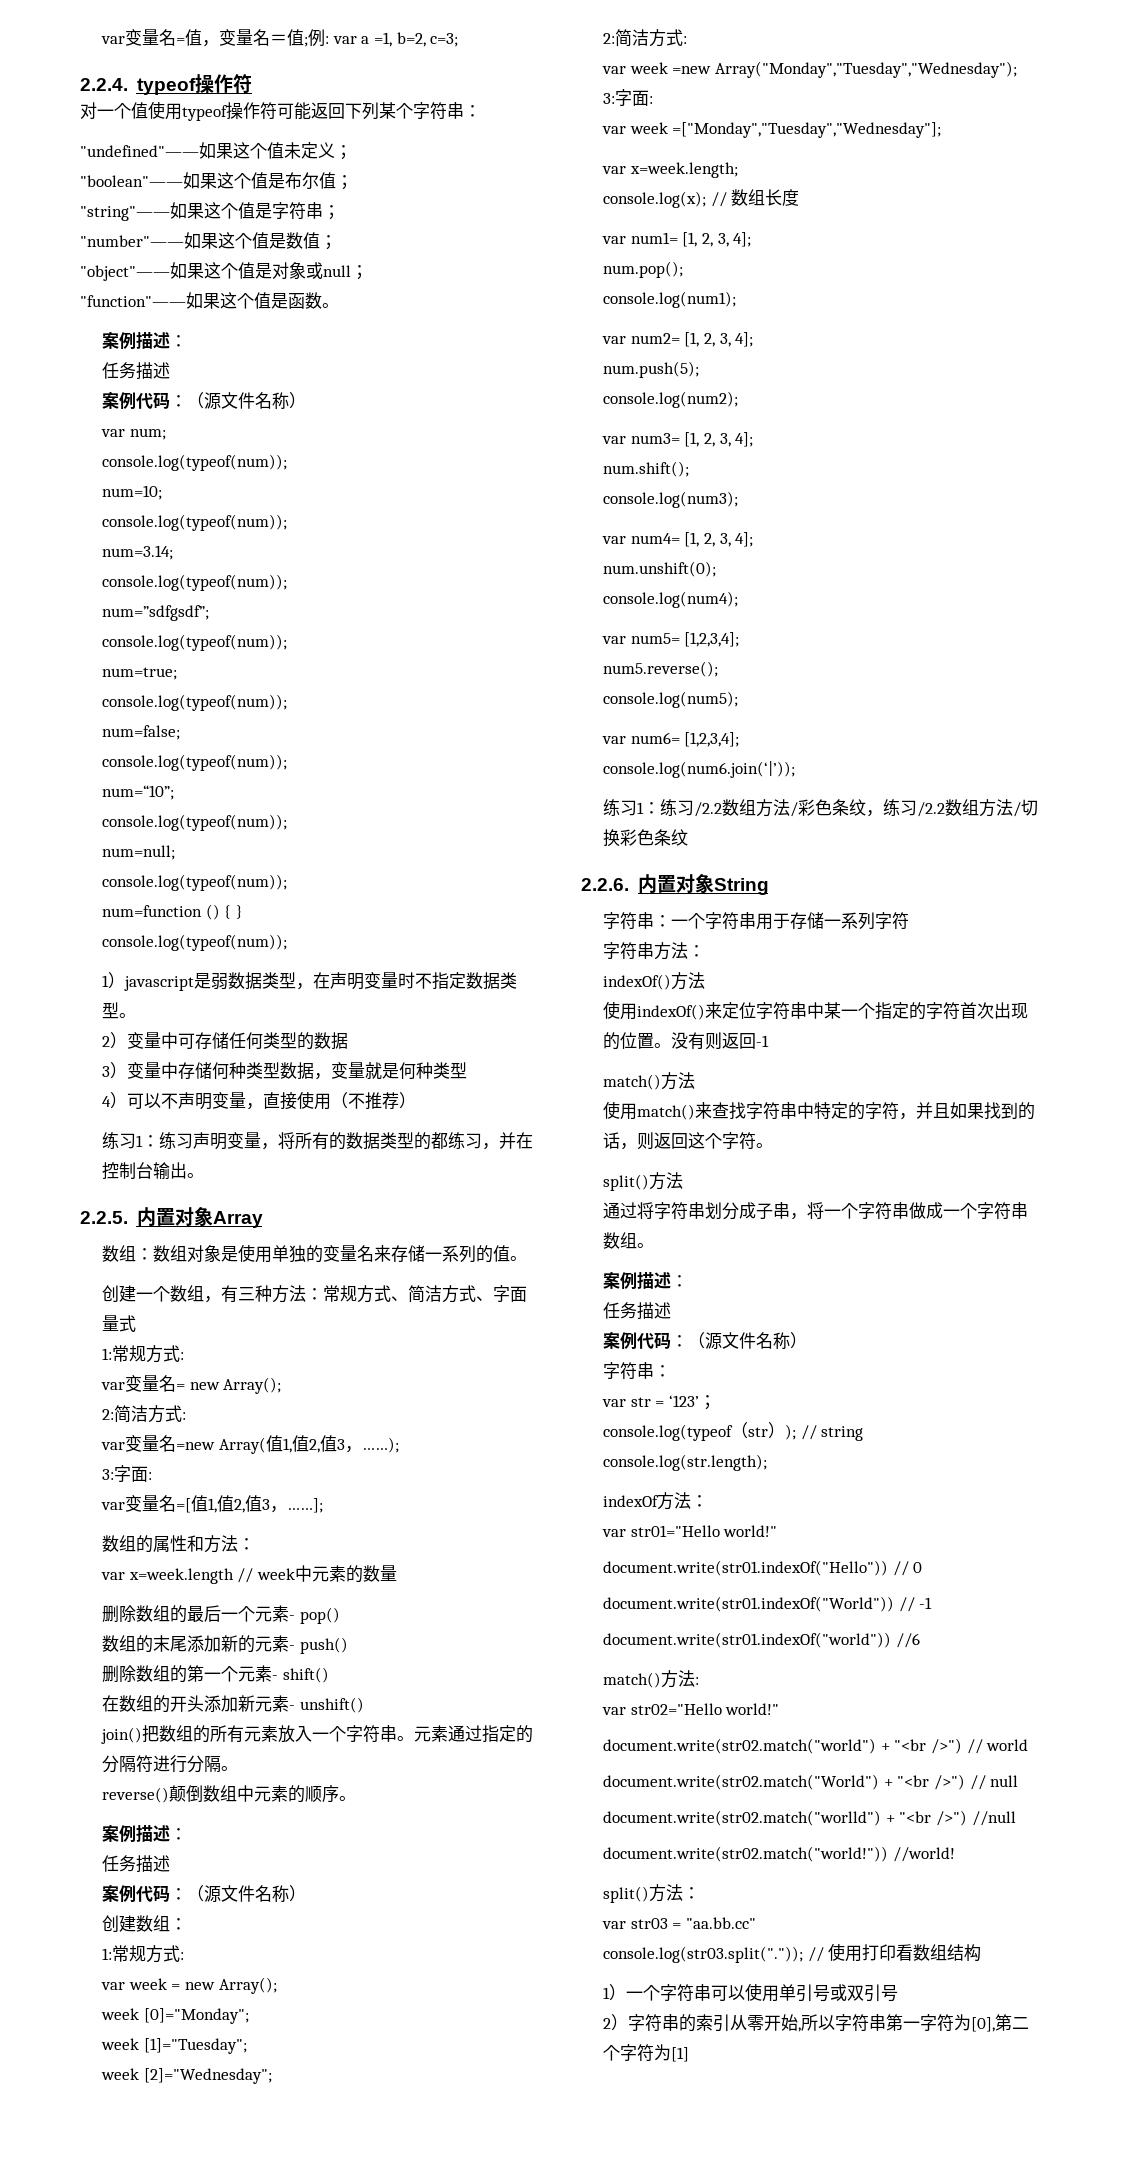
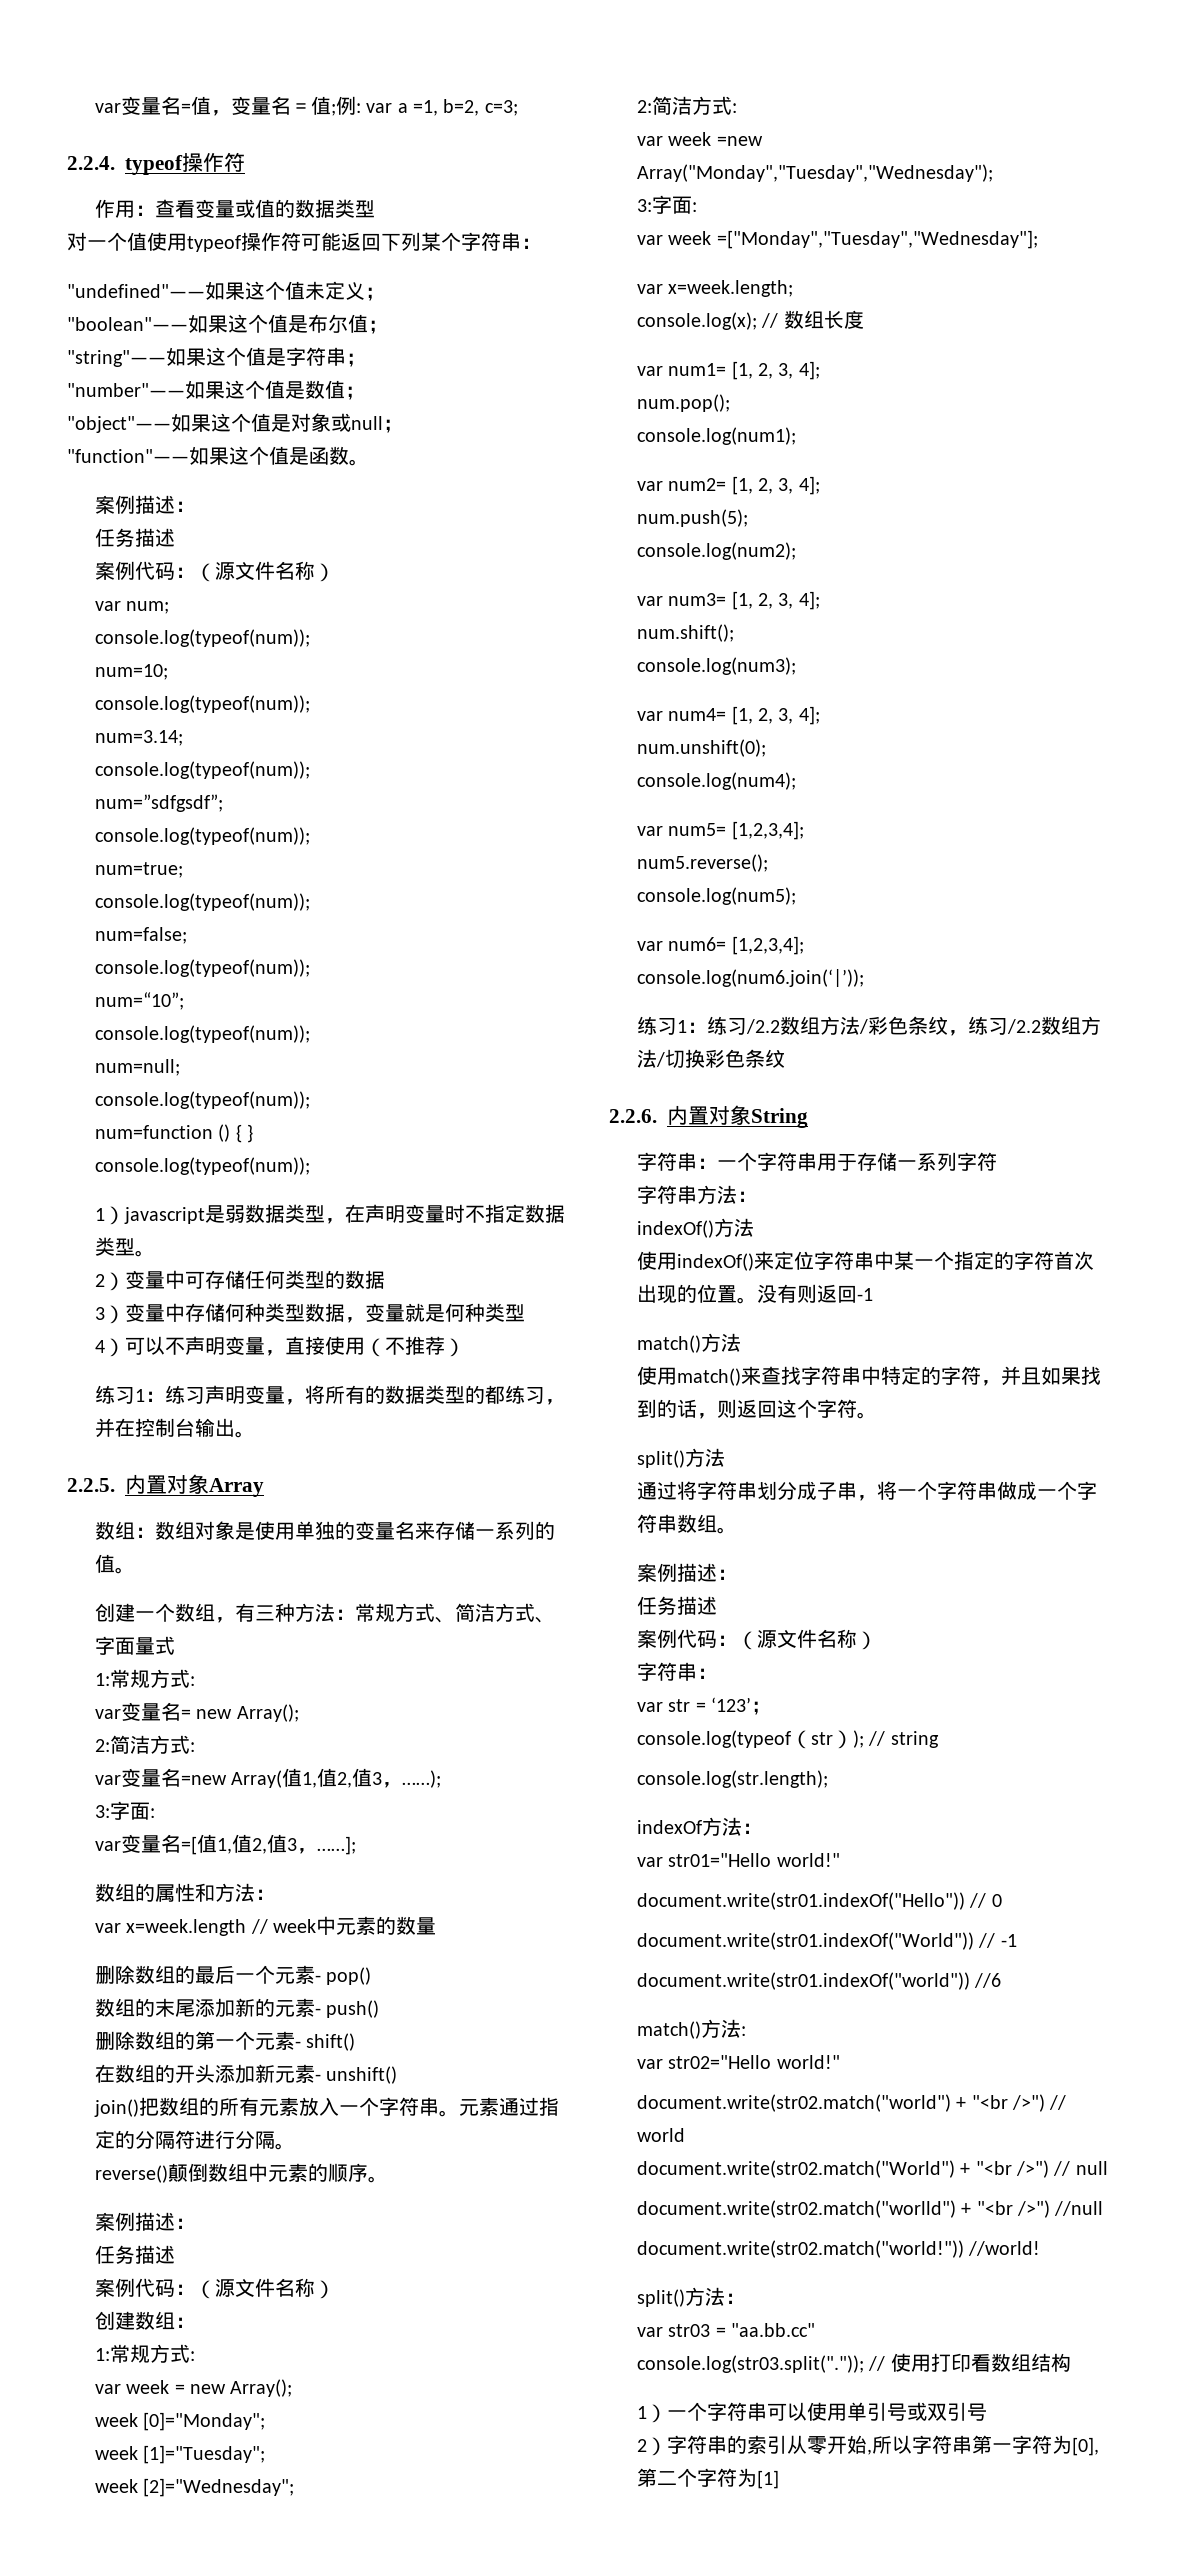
(252, 83) none -> [94,199,375,218] // 作用：查看变量或值的数据类型

